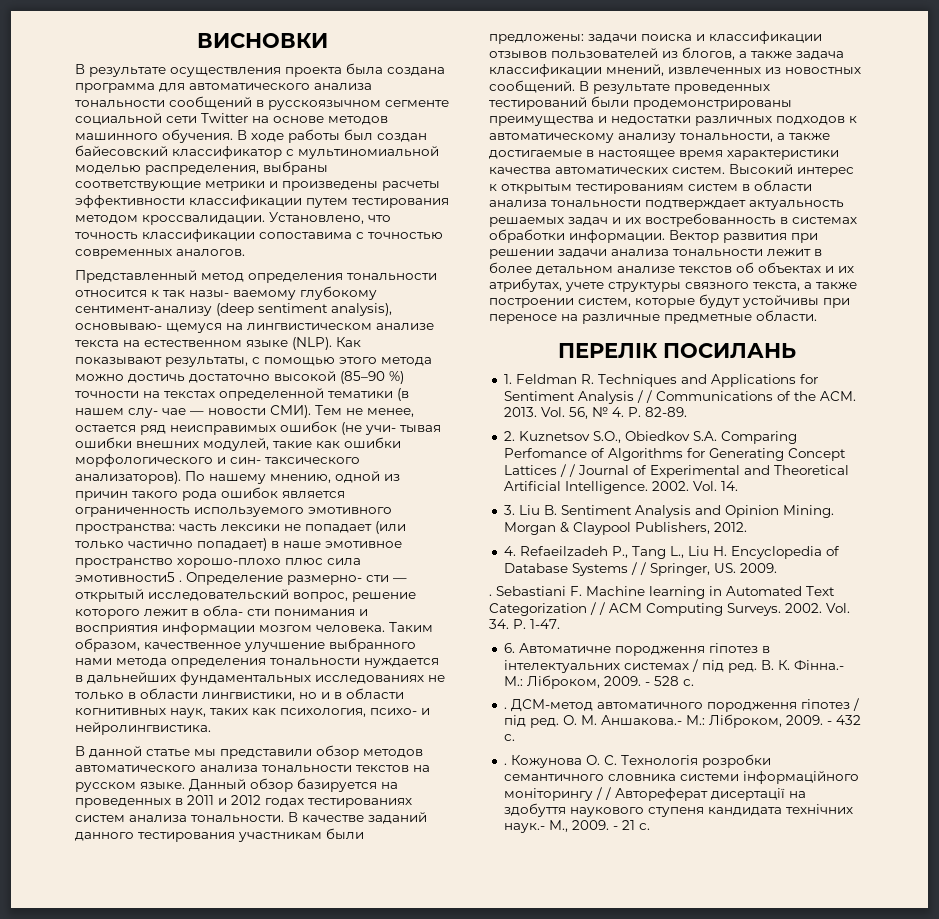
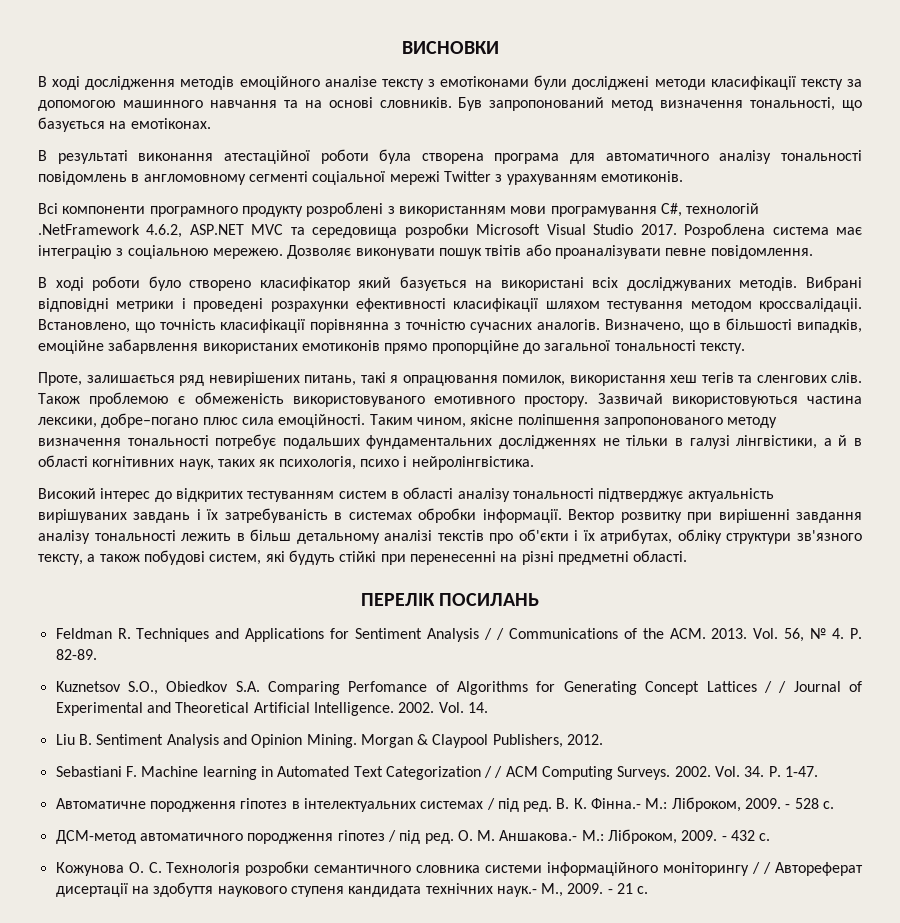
[89,63,445,77] [75,83,372,93] [75,96,449,110] [75,113,388,125] [75,129,427,143] [75,145,439,159] [75,161,328,175] [75,181,440,191] [75,195,449,208] [75,212,391,225] [75,229,443,242] [75,249,245,259] [75,270,437,283] [75,286,377,300] [75,303,392,316] [75,323,434,333] [75,337,361,350] [75,357,432,367] [75,371,404,384] [75,388,409,401] [75,405,414,418] [75,421,441,435] [75,437,401,451] [75,454,360,467] [75,471,400,484] [75,487,345,501] [75,507,392,517] [75,521,406,534] [75,538,402,551] [75,558,361,568] [75,572,407,585] [75,589,416,602] [75,605,368,619] [75,622,433,635] [75,638,416,652] [75,658,439,668] [75,672,445,685] [75,688,404,701] [75,708,430,718] [75,722,211,735] [75,745,423,759] [75,765,430,773] [75,778,398,792] [75,795,412,808] [75,812,427,824] [75,828,364,842] [489,31,822,44] [489,47,844,60] [489,64,861,77] [489,80,770,94] [489,96,792,110] [489,116,857,126] [489,133,830,143] [489,150,839,160] [489,164,854,177] [489,180,812,194] [489,200,844,210] [489,213,857,227] [489,229,818,243] [489,249,822,259] [489,262,854,275] [489,278,857,292] [489,294,850,308] [489,310,817,324] результате осуществления проекта была создана программа для автоматического анализа тональности сообщений в русскоязычном сегменте социальной сети Twitter на основе методов машинного обучения. В ходе работы был создан байесовский классификатор с мультиномиальной моделью распределения, выбраны соответствующие метрики и произведены расчеты эффективности классификации путем тестирования методом кроссвалидации. Установлено, что точность классификации сопоставима с точностью современных аналогов. // Представленный метод определения тональности относится к так назы- ваемому глубокому сентимент-анализу (deep sentiment analysis), основываю- щемуся на лингвистическом анализе текста на естественном языке (NLP). Как показывают результаты, с помощью этого метода можно достичь достаточно высокой (85–90 %) точности на текстах определенной тематики (в нашем слу- чае — новости СМИ). Тем не менее, остается ряд неисправимых ошибок (не учи- тывая ошибки внешних модулей, такие как ошибки морфологического и син- таксического анализаторов). По нашему мнению, одной из причин такого рода ошибок является ограниченность используемого эмотивного пространства: часть лексики не попадает (или только частично попадает) в наше эмотивное пространство хорошо-плохо плюс сила эмотивности5 . Определение размерно- сти — открытый исследовательский вопрос, решение которого лежит в обла- сти понимания и восприятия информации мозгом человека. Таким образом, качественное улучшение выбранного нами метода определения тональности нуждается в дальнейших фундаментальных исследованиях не только в области лингвистики, но и в области когнитивных наук, таких как психология, психо- и нейролингвистика. // В данной статье мы представили обзор методов автоматического анализа тональности текстов на русском языке. Данный обзор базируется на проведенных в 2011 и 2012 годах тестированиях систем анализа тональности. В качестве заданий данного тестирования участникам были предложены: задачи поиска и классификации отзывов пользователей из блогов, а также задача классификации мнений, извлеченных из новостных сообщений. В результате проведенных тестирований были продемонстрированы преимущества и недостатки различных подходов к автоматическому анализу тональности, а также достигаемые в настоящее время характеристики качества автоматических систем. Высокий интерес к открытым тестированиям систем в области анализа тональности подтверждает актуальность решаемых задач и их востребованность в системах обработки информации. Вектор развития при решении задачи анализа тональности лежит в более детальном анализе текстов об объектах и их атрибутах, учете структуры связного текста, а также построении систем, которые будут устойчивы при переносе на различные предметные области. -> [52,75,862,90] [38,97,862,111] [38,117,211,132] [38,149,862,164] [38,171,683,185] [38,202,760,217] [38,223,862,238] [38,244,813,259] [38,276,863,291] [38,298,863,312] [38,318,862,333] [38,339,745,354] [38,372,862,386] [38,392,862,407] [38,413,778,428] [38,434,863,449] [38,455,534,470] [38,487,774,502] [38,508,862,523] [38,529,862,544] [38,550,688,565] ході дослідження методів емоційного аналізе тексту з емотіконами були досліджені методи класифікації тексту за допомогою машинного навчання та на основі словників. Був запропонований метод визначення тональності, що базується на емотіконах. // В результаті виконання атестаційної роботи була створена програма для автоматичного аналізу тональності повідомлень в англомовному сегменті соціальної мережі Twitter з урахуванням емотиконів. // Всі компоненти програмного продукту розроблені з використанням мови програмування C#, технологій .NetFramework 4.6.2, ASP.NET MVC та середовища розробки Microsoft Visual Studio 2017. Розроблена система має інтеграцію з соціальною мережею. Дозволяє виконувати пошук твітів або проаналізувати певне повідомлення. // В ході роботи було створено класифікатор який базується на використані всіх досліджуваних методів. Вибрані відповідні метрики і проведені розрахунки ефективності класифікації шляхом тестування методом кроссвалідаціі. Встановлено, що точність класифікації порівнянна з точністю сучасних аналогів. Визначено, що в більшості випадків, емоційне забарвлення використаних емотиконів прямо пропорційне до загальної тональності тексту. // Проте, залишається ряд невирішених питань, такі я опрацювання помилок, використання хеш тегів та сленгових слів. Також проблемою є обмеженість використовуваного емотивного простору. Зазвичай використовуються частина лексики, добре–погано плюс сила емоційності. Таким чином, якісне поліпшення запропонованого методу визначення тональності потребує подальших фундаментальних дослідженнях не тільки в галузі лінгвістики, а й в області когнітивних наук, таких як психологія, психо і нейролінгвістика. // Високий інтерес до відкритих тестуванням систем в області аналізу тональності підтверджує актуальність вирішуваних завдань і їх затребуваність в системах обробки інформації. Вектор розвитку при вирішенні завдання аналізу тональності лежить в більш детальному аналізі текстів про об'єкти і їх атрибутах, обліку структури зв'язного тексту, а також побудові систем, які будуть стійкі при перенесенні на різні предметні області.
[503,374,512,384] 1. -> (540, 599) none
[503,431,515,441] 2. -> (97, 654) none
[503,505,515,515] 3. -> (488, 707) none
[503,546,840,559] [503,562,777,576] [489,594,492,596] 4. Refaeilzadeh P., Tang L., Liu H. Encyclopedia of Database Systems / / Springer, US. 2009. // . -> (604, 739) none
[503,643,515,653] 6. -> (819, 771) none
[503,707,507,709] . -> (835, 805) none
[503,763,507,765] . -> (771, 837) none

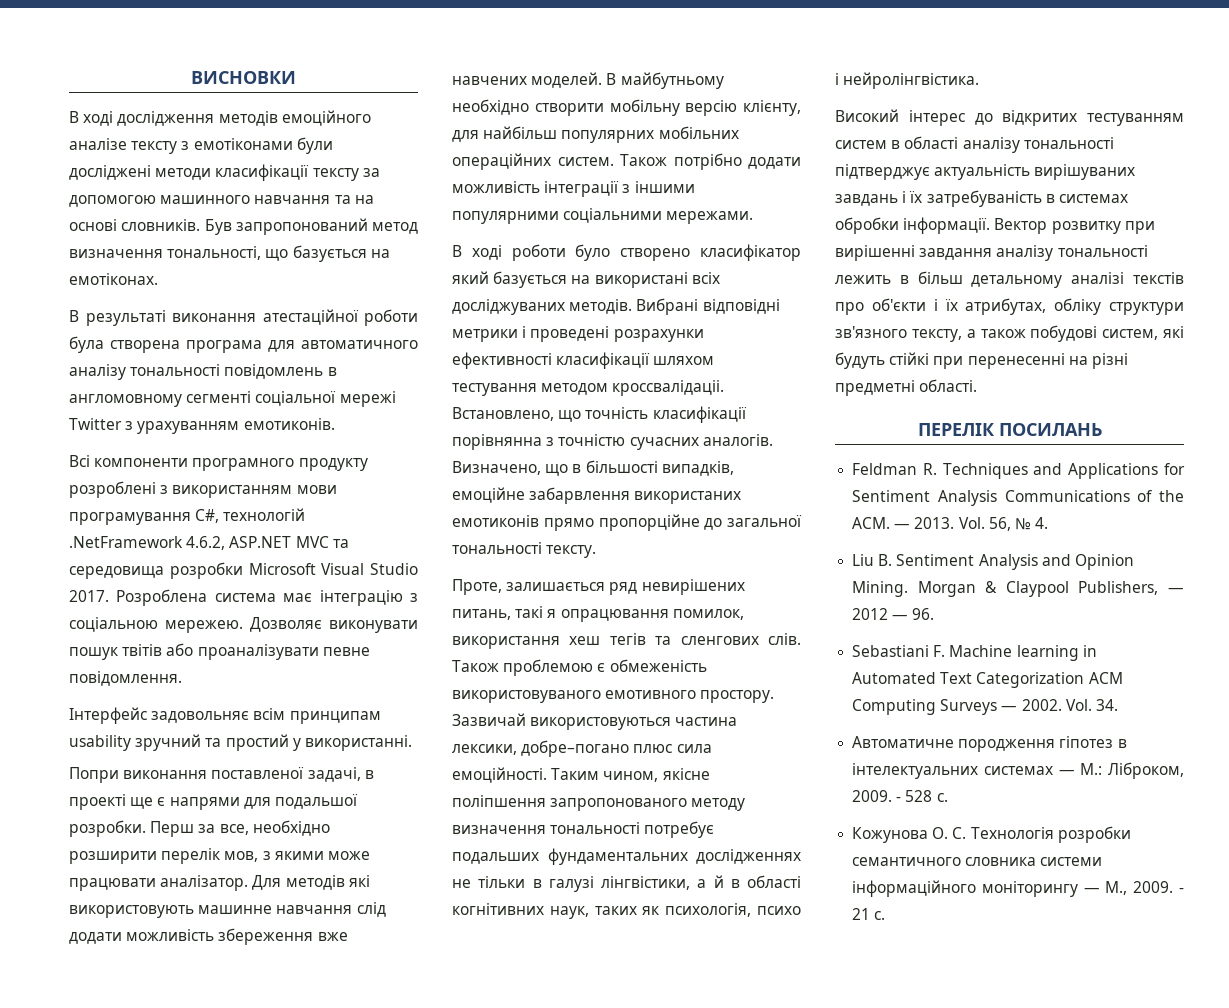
(813, 252) none -> [69,707,381,724] [69,734,412,751] [69,767,374,783] [69,794,358,810] [69,820,330,837] [69,848,370,864] [69,875,370,891] [69,902,386,918] [69,928,348,945] [452,72,724,89] [452,99,801,116] [452,126,739,143] [452,153,801,170] [452,181,695,197] [452,208,754,224] // Інтерфейс задовольняє всім принципам usability зручний та простий у використанні. // Попри виконання поставленої задачі, в проекті ще є напрями для подальшої розробки. Перш за все, необхідно розширити перелік мов, з якими може працювати аналізатор. Для методів які використовують машинне навчання слід додати можливість збереження вже навчених моделей. В майбутньому необхідно створити мобільну версію клієнту, для найбільш популярних мобільних операційних систем. Також потрібно додати можливість інтеграції з іншими популярними соціальними мережами.
[483,628,504,640] / / -> (997, 498) none
(706, 633) none -> [894,524,911,529] —
[849,628,862,639] [55,649,97,660] [55,681,863,695] [55,702,488,716] P. 82-89. // Kuznetsov S.O., Obiedkov S.A. Comparing Perfomance of Algorithms for Generating Concept Lattices / / Journal of Experimental and Theoretical Artificial Intelligence. 2002. Vol. 14. -> (1049, 523) none
[567,734,604,745] 2012. -> [1168,588,1184,593] [852,608,935,620] — 2012 — 96.
[484,766,671,780] / / ACM Computing Surveys. -> [1088,672,1123,684] [852,699,1018,715] ACM Computing Surveys —
[768,766,819,777] P. 1-47. -> (1118, 705) none
[486,798,642,812] / під ред. В. К. Фінна.- -> [1058,770,1075,775] —
[55,829,771,844] // ДСМ-метод автоматичного породження гіпотез / під ред. О. М. Аншакова.- М.: Ліброком, 2009. - 432 с. -> (948, 797) none
[752,862,864,876] [55,882,537,897] / / Автореферат дисертації на здобуття наукового ступеня кандидата технічних наук.- -> [1083,888,1100,893] —

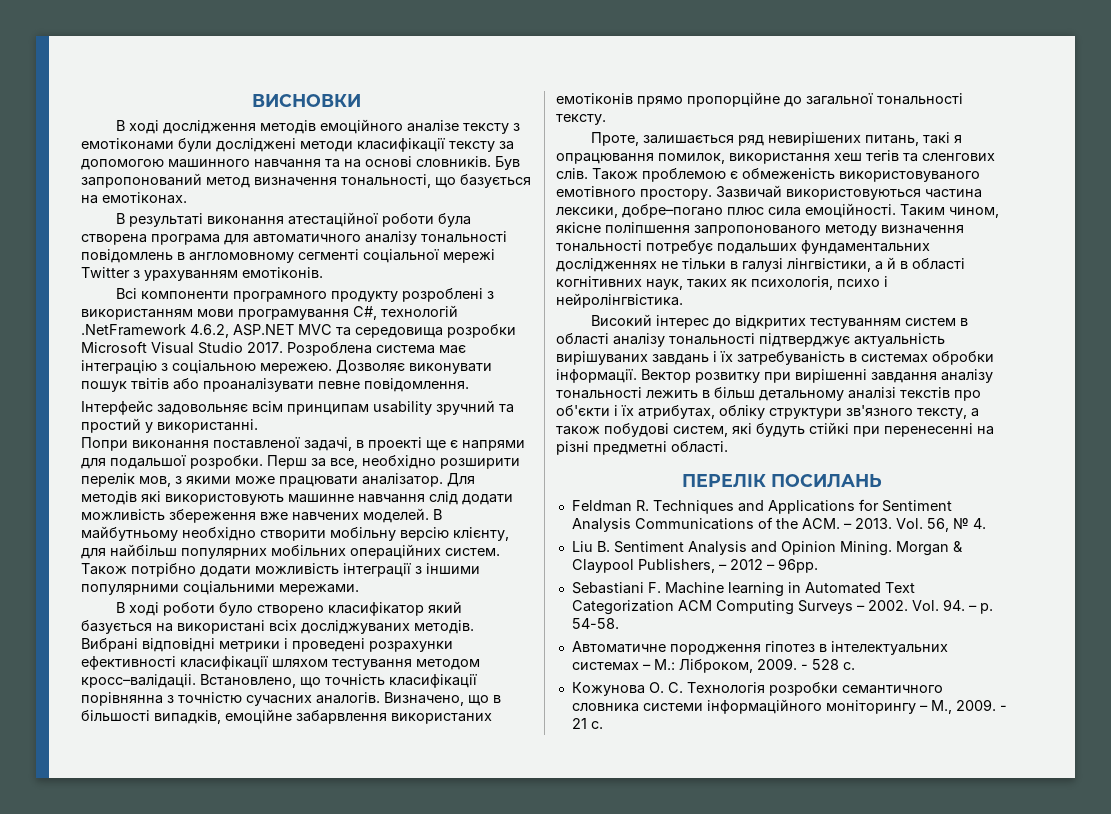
[243,418,335,430] емотиконів. -> [242,267,323,278] емотіконів.
[612,380,725,396] кроссвалідаціі. -> [81,674,196,688] кросс–валідаціі.
[452,515,539,527] емотиконів -> [556,93,633,104] емотіконів
[605,690,697,699] емотивного -> [556,186,636,197] емотівного
[894,524,911,529] — -> [843,523,852,529] –
[1168,588,1184,593] [852,608,935,620] — 2012 — 96. -> [718,558,818,573] – 2012 – 96pp.
[1001,706,1018,711] — -> [856,605,865,611] –
[1095,699,1118,711] 34. -> [942,599,993,614] [571,618,619,629] 94. – p. 54-58.
[1058,770,1075,775] — -> [642,664,651,670] –
[1083,888,1100,893] — -> [919,705,928,711] –

